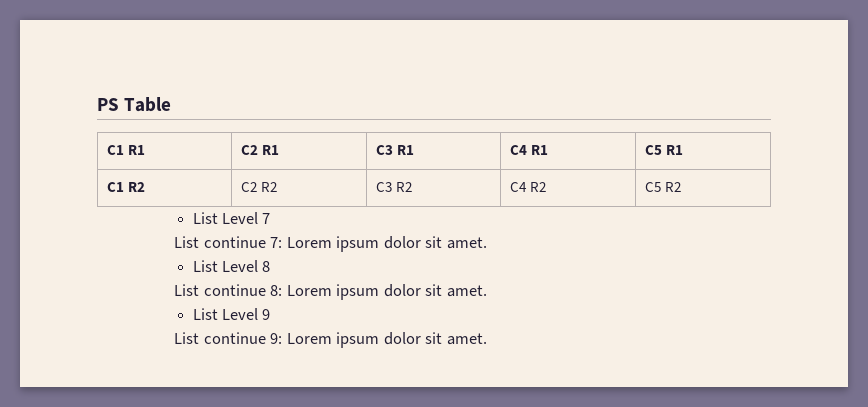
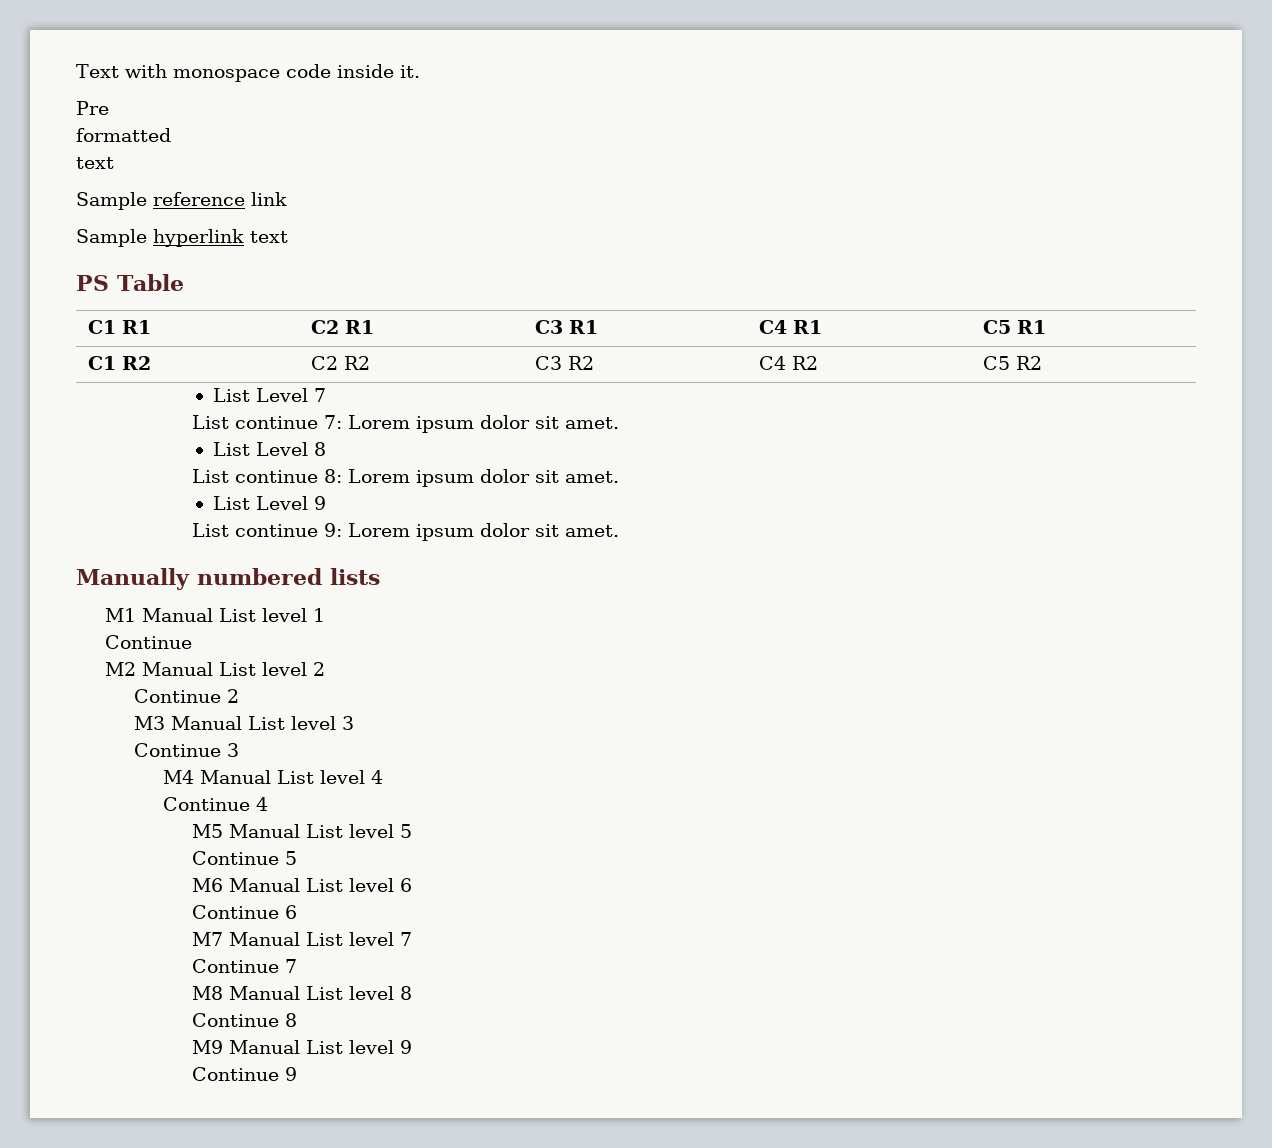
(97, 104) none -> [76,64,420,82] [76,101,109,115] [76,128,171,142] [76,157,114,169] [76,192,287,210] [76,229,288,247] Text with monospace code inside it. // Pre // formatted // text // Sample reference link // Sample hyperlink text //
(487, 339) none -> [76,568,380,590] [105,608,326,622] [105,635,193,649] [105,662,326,676] [134,689,240,703] [134,716,355,730] [134,743,240,757] [163,770,384,784] [163,797,269,811] [192,824,413,838] [192,851,298,865] [192,878,413,892] [192,905,298,919] [192,932,413,946] [192,959,298,973] [192,986,413,1000] [192,1013,298,1027] [192,1040,413,1054] [192,1067,298,1081] // Manually numbered lists // M1 Manual List level 1 // Continue // M2 Manual List level 2 // Continue 2 // M3 Manual List level 3 // Continue 3 // M4 Manual List level 4 // Continue 4 // M5 Manual List level 5 // Continue 5 // M6 Manual List level 6 // Continue 6 // M7 Manual List level 7 // Continue 7 // M8 Manual List level 8 // Continue 8 // M9 Manual List level 9 // Continue 9

